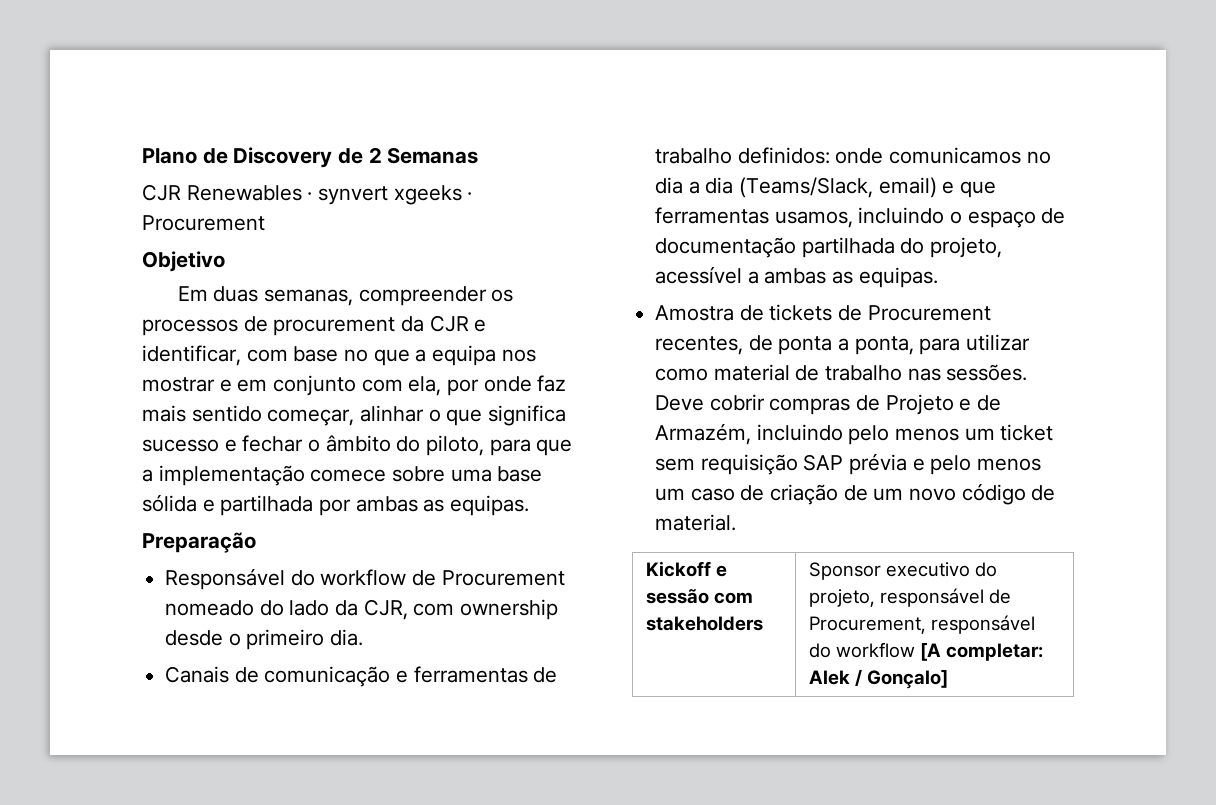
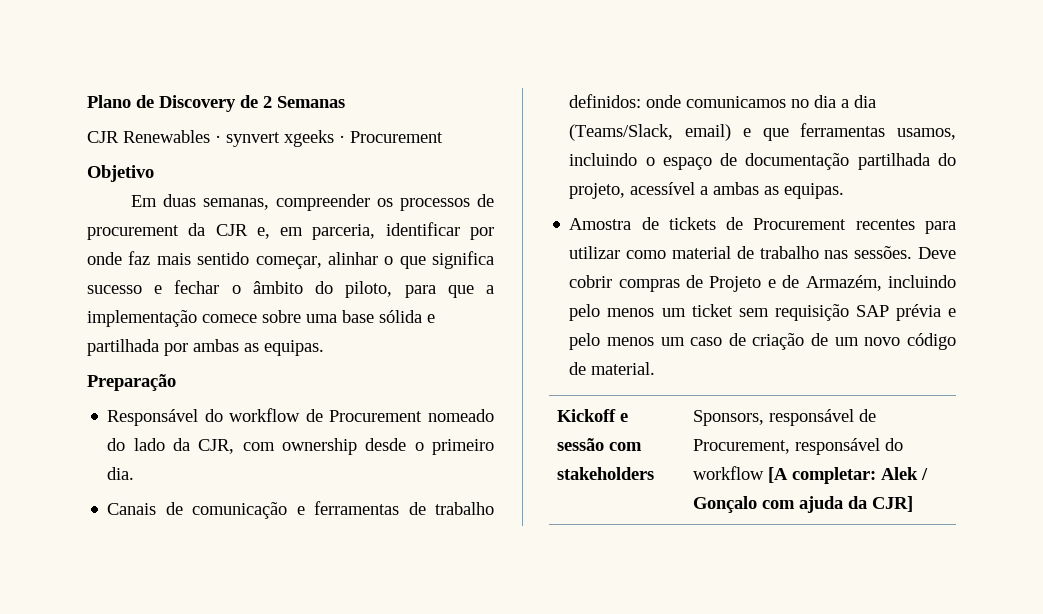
[474,319,487,332] [142,345,536,366] [142,375,442,396] e identificar, com base no que a equipa nos mostrar e em conjunto com ela, -> [256,222,460,240] e, em parceria, identificar
[655,335,914,355] recentes, de ponta a ponta, -> [855,219,915,230] recentes
[808,562,997,580] [808,589,875,607] Sponsor executivo do projeto, -> [693,410,765,426] Sponsors,
[866,670,948,689] Gonçalo] -> [693,496,914,513] Gonçalo com ajuda da CJR]

